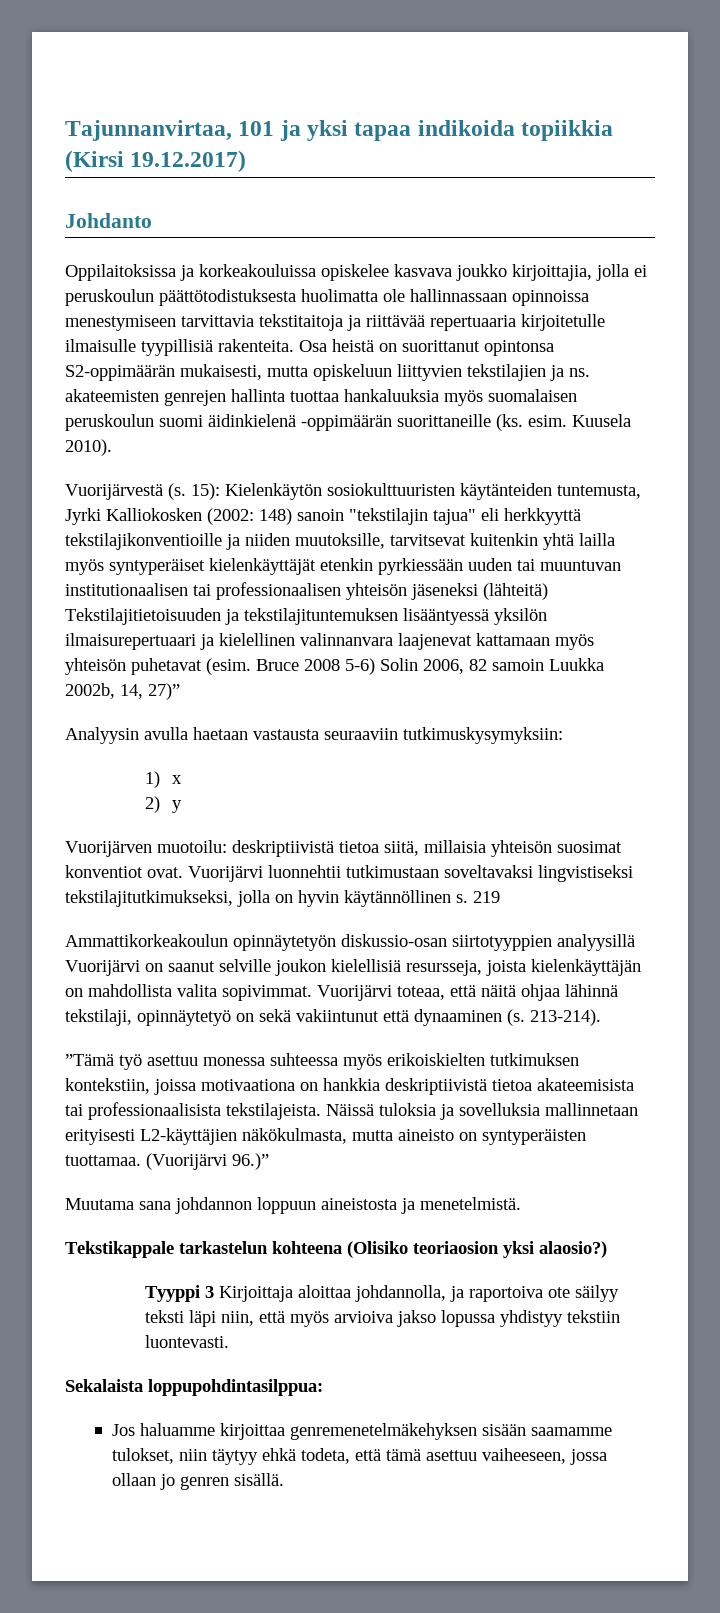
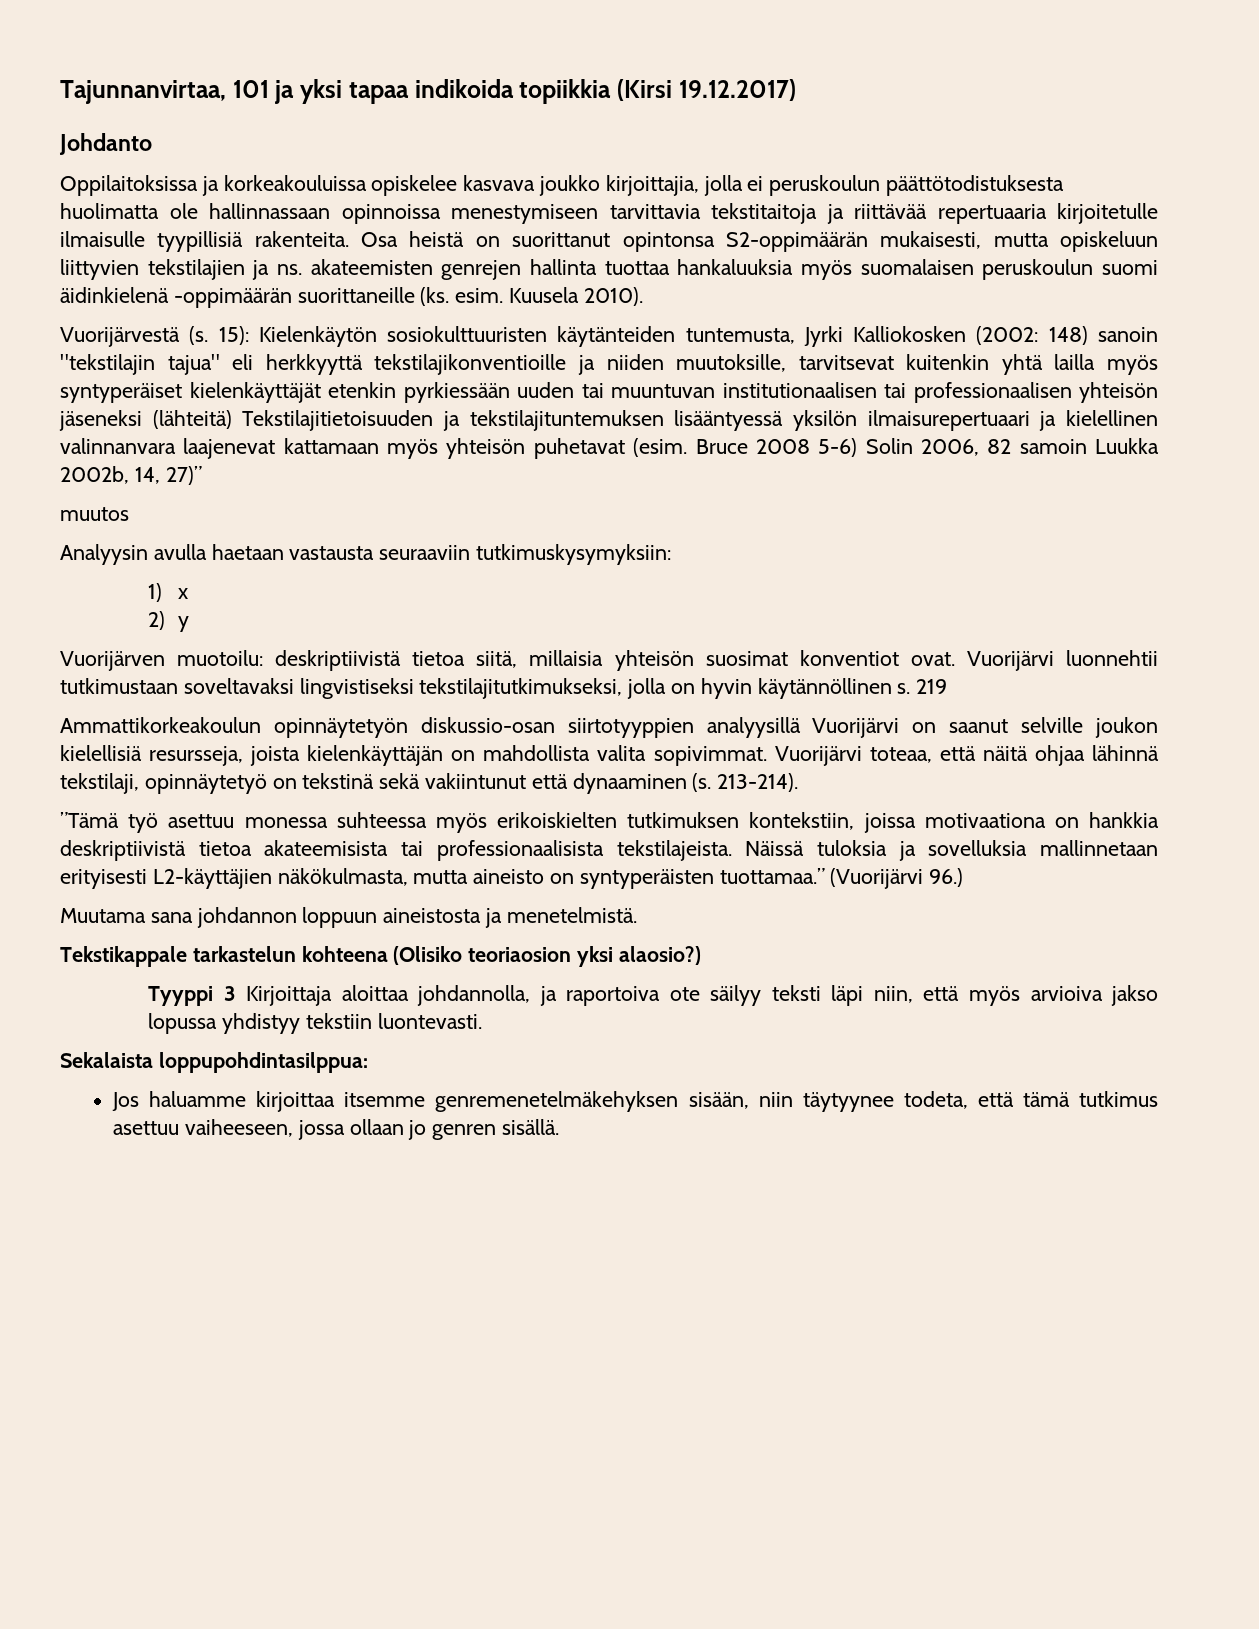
(180, 691) none -> [60,507,129,521] // muutos
(254, 1017) none -> [302,773,375,789] tekstinä
[65,1153,269,1170] tuottamaa. (Vuorijärvi 96.)” -> [719,868,964,889] tuottamaa.” (Vuorijärvi 96.)
[290,1423,613,1440] [112,1448,297,1465] genremenetelmäkehyksen sisään saamamme tulokset, niin täytyy ehkä -> [344,1091,894,1112] itsemme genremenetelmäkehyksen sisään, niin täytyynee
(422, 1455) none -> [1079,1091,1158,1107] tutkimus

